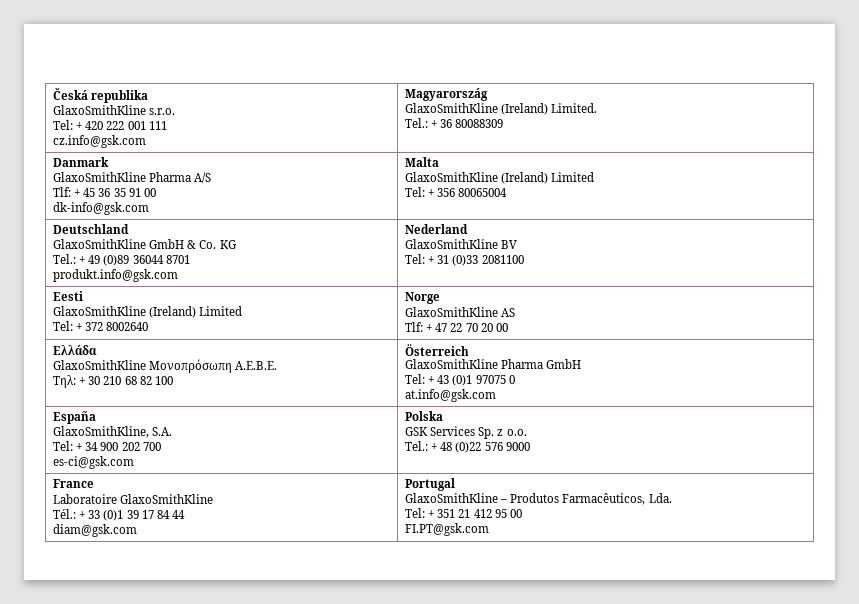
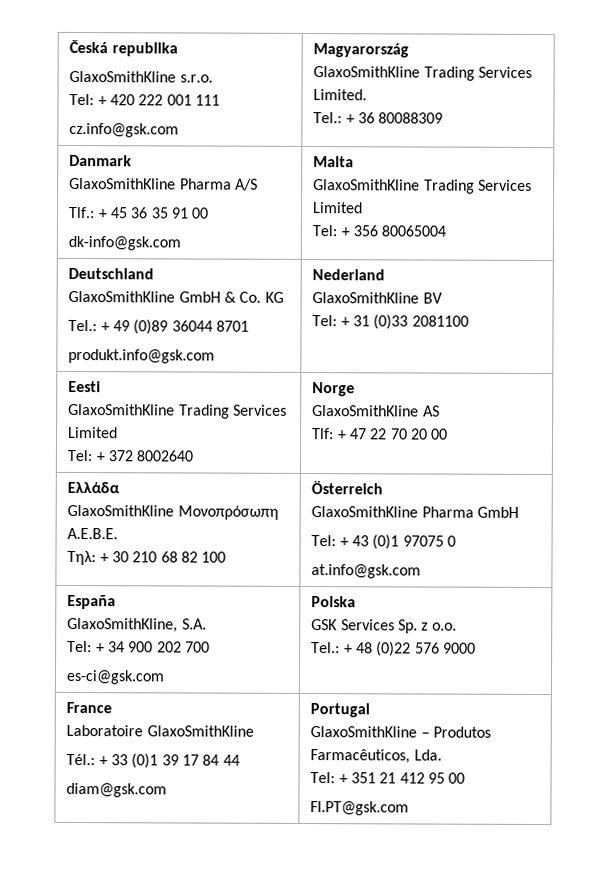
[501,103,549,115] (Ireland) -> [423,66,533,81] Trading Services
[53,187,72,197] Tlf: -> [68,206,96,219] Tlf.:
[501,172,549,184] (Ireland) -> [423,179,533,194] Trading Services
[149,306,197,318] (Ireland) -> [178,404,288,419] Trading Services

